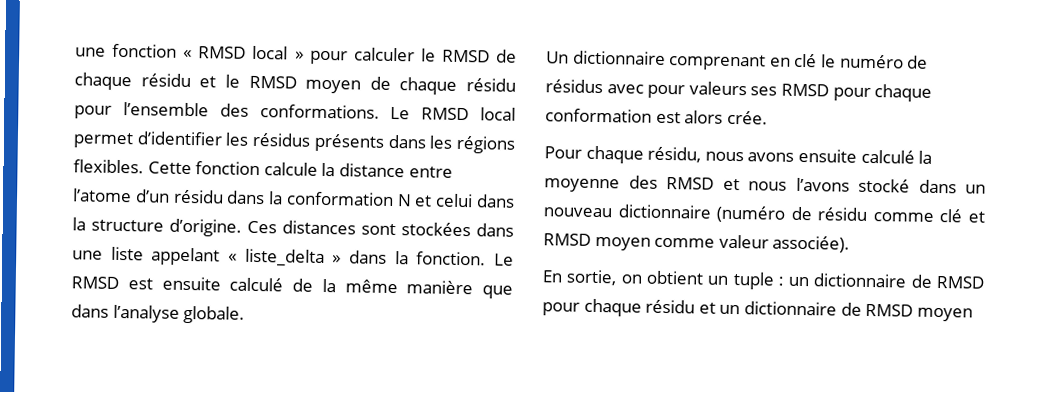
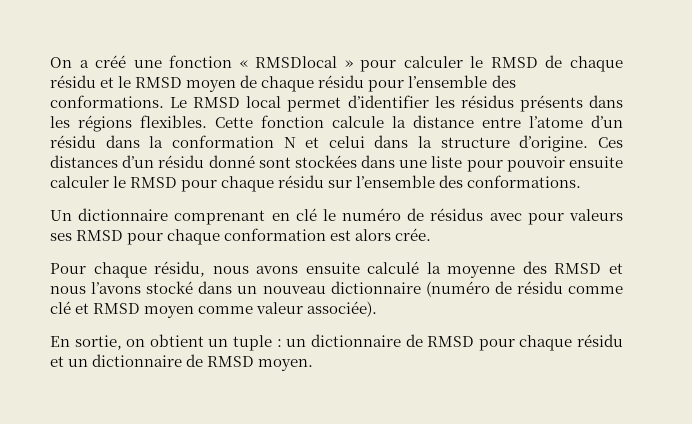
(75, 52) none -> [50,55,127,68] On a créé
[198,45,289,60] RMSD local -> [255,56,338,68] RMSDlocal
(356, 227) none -> [122,155,255,168] d’un résidu donné
[151,247,515,268] [71,276,513,299] [71,304,246,324] appelant « liste_delta » dans la fonction. Le RMSD est ensuite calculé de la même manière que dans l’analyse globale. -> [466,156,623,172] [50,175,582,192] pour pouvoir ensuite calculer le RMSD pour chaque résidu sur l’ensemble des conformations.
[916,307,973,322] moyen -> [258,359,314,371] moyen.

